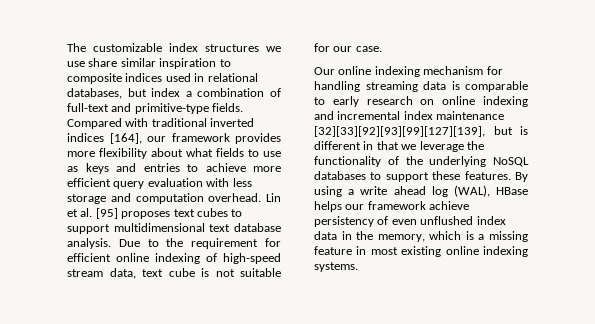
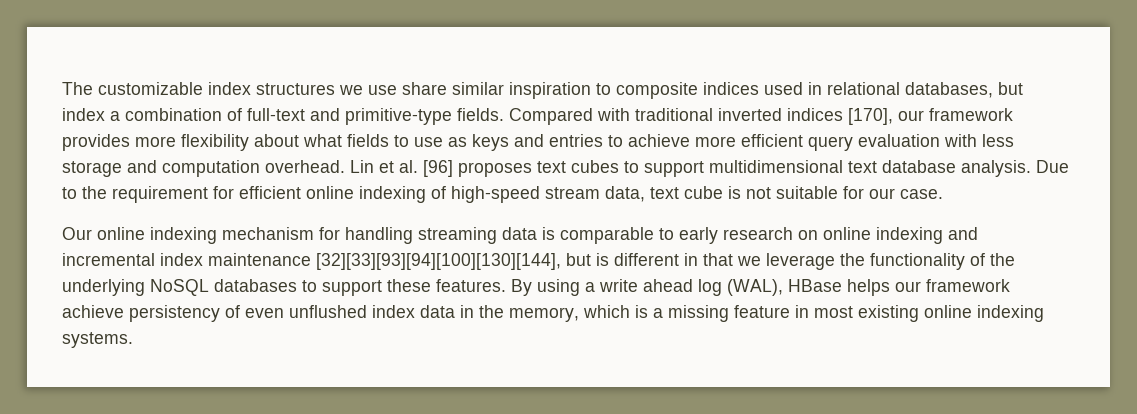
[109,133,142,144] [164], -> [848,108,893,125] [170],
[95,208,118,219] [95] -> [423,160,453,177] [96]
[314,126,485,137] [32][33][92][93][99][127][139], -> [316,253,561,270] [32][33][93][94][100][130][144],

